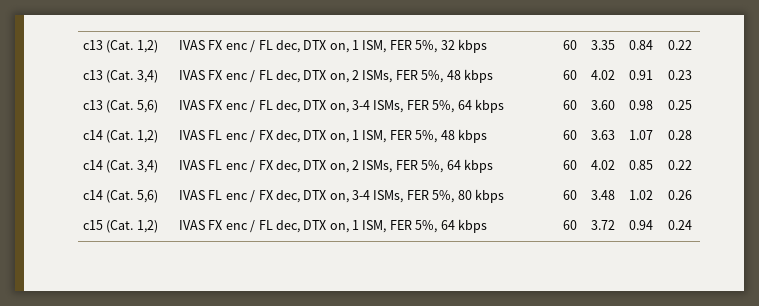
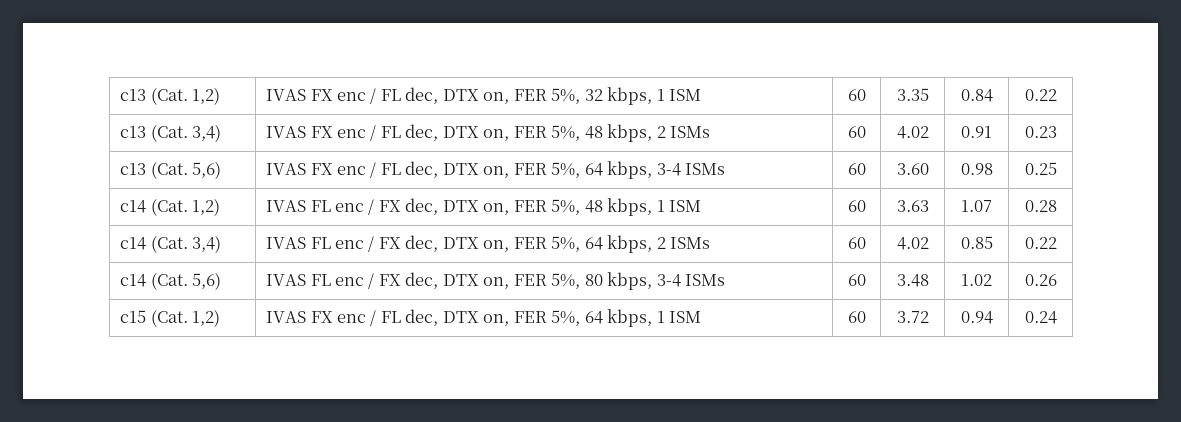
[352,40,387,53] 1 ISM, -> (510, 98) none
[457,39,487,53] kbps -> [607,87,702,105] kbps, 1 ISM
[352,69,493,83] 2 ISMs, FER 5%, 48 kbps -> [513,124,711,142] FER 5%, 48 kbps, 2 ISMs
[352,99,504,113] 3-4 ISMs, FER 5%, 64 kbps -> [513,161,726,179] FER 5%, 64 kbps, 3-4 ISMs
[352,129,487,143] 1 ISM, FER 5%, 48 kbps -> [513,198,702,216] FER 5%, 48 kbps, 1 ISM
[352,159,493,173] 2 ISMs, FER 5%, 64 kbps -> [513,235,711,253] FER 5%, 64 kbps, 2 ISMs
[352,190,404,203] 3-4 ISMs, -> (510, 283) none
[474,189,504,203] kbps -> [607,272,726,290] kbps, 3-4 ISMs
[352,219,487,233] 1 ISM, FER 5%, 64 kbps -> [513,309,702,327] FER 5%, 64 kbps, 1 ISM

